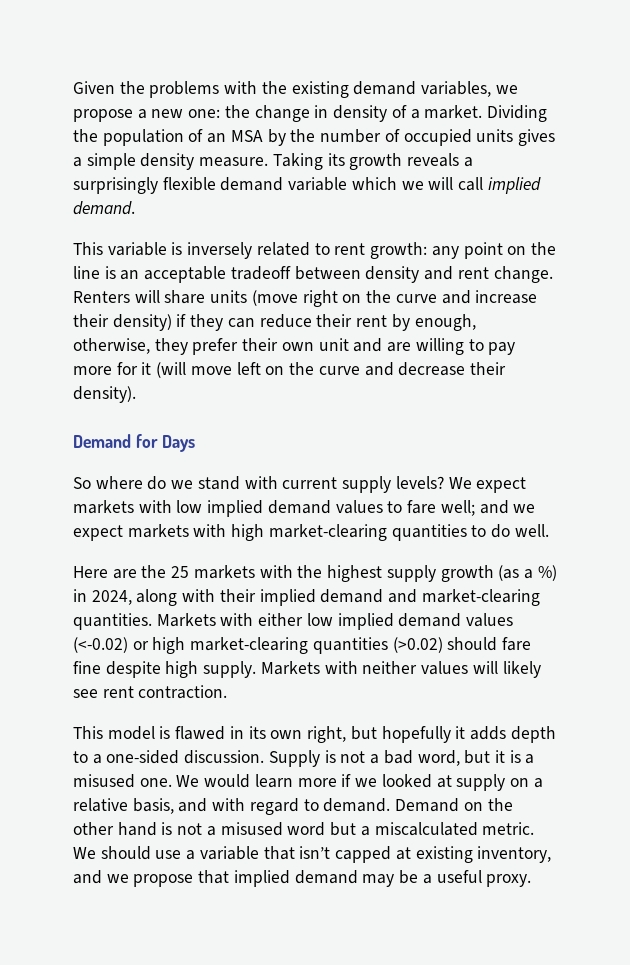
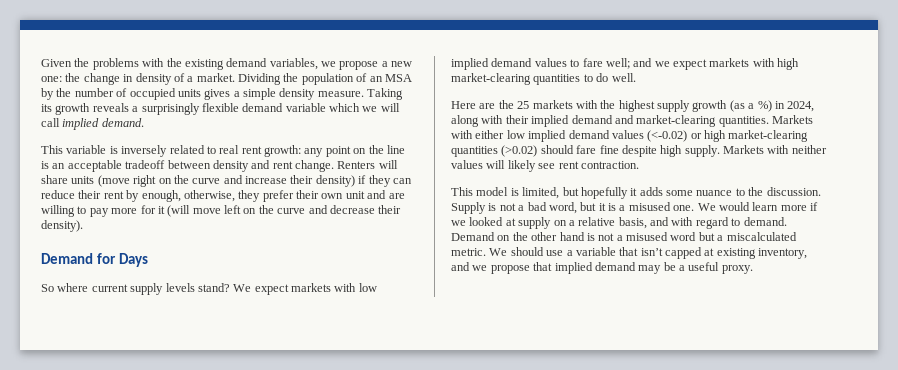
(330, 249) none -> [219,145,240,154] real
[147,476,444,493] do we stand with current supply levels? -> [91,283,230,295] current supply levels stand?
[175,726,556,743] [73,750,180,764] flawed in its own right, but hopefully it adds depth to a one-sided -> [522,187,764,199] limited, but hopefully it adds some nuance to the

